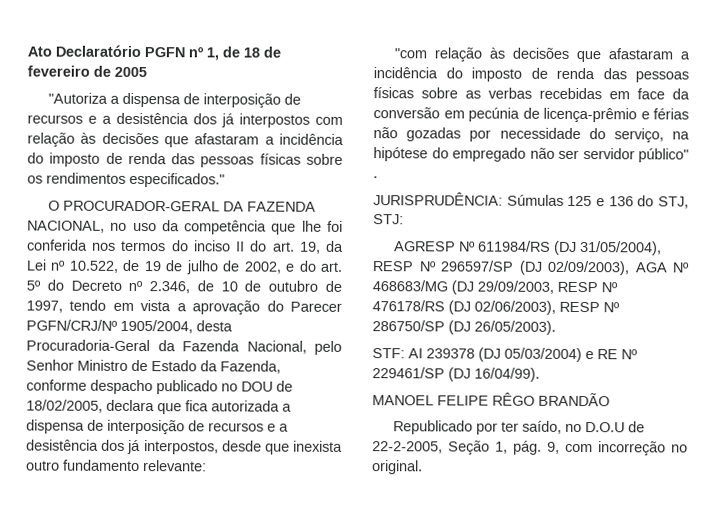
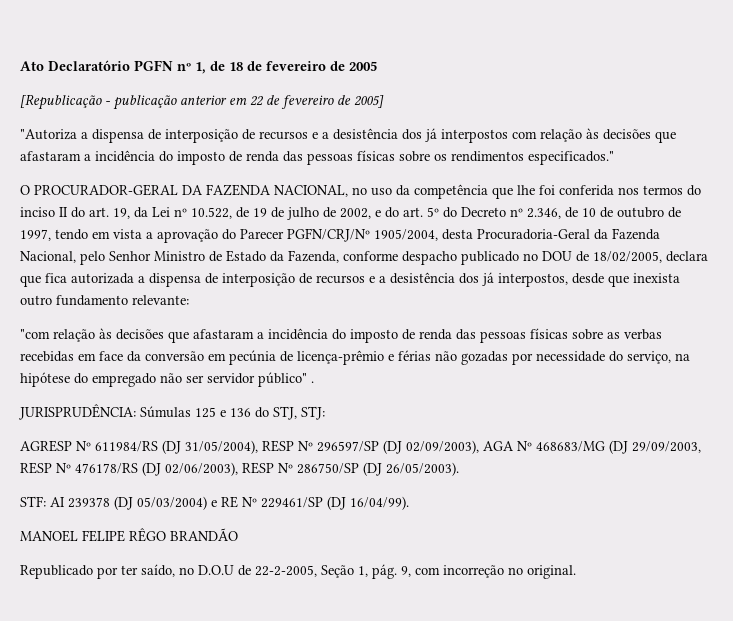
(147, 72) none -> [20,94,384,110] // [Republicação - publicação anterior em 22 de fevereiro de 2005]

